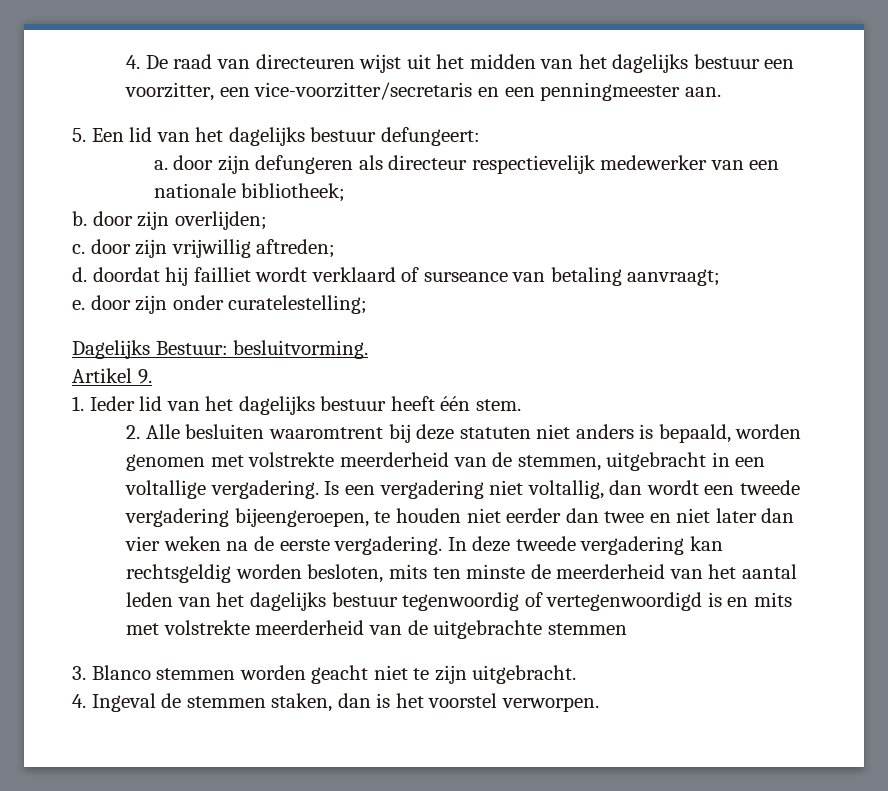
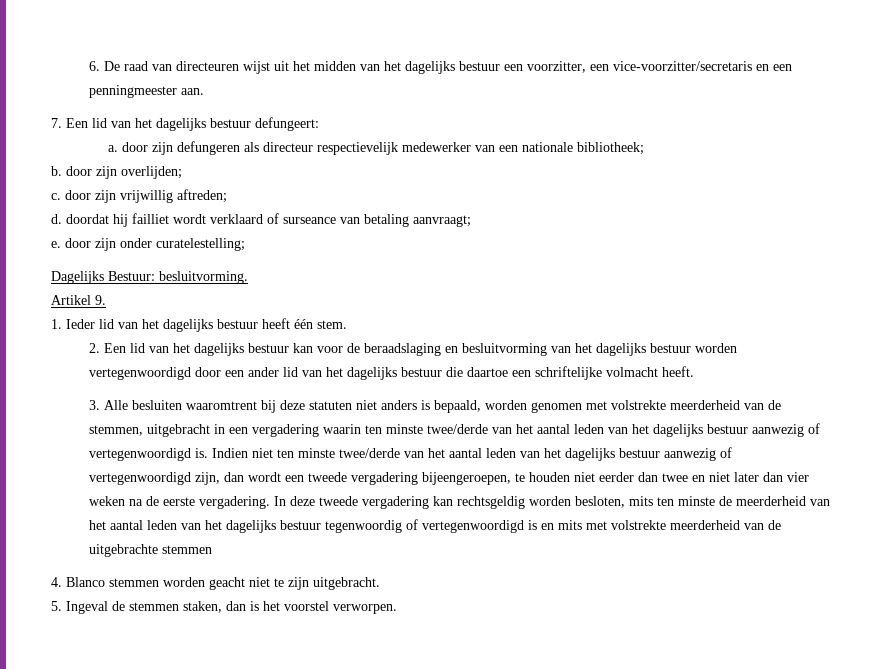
[126,55,141,69] 4. -> [88,61,100,71] 6.
[72,128,86,142] 5. -> [51,118,62,128] 7.
(141, 432) none -> [103,343,737,356] [88,366,694,380] [88,400,100,410] Een lid van het dagelijks bestuur kan voor de beraadslaging en besluitvorming van het dagelijks bestuur worden vertegenwoordigd door een ander lid van het dagelijks bestuur die daartoe een schriftelijke volmacht heeft. // 3.
[125,480,604,499] voltallige vergadering. Is een vergadering niet voltallig, -> [251,423,820,437] [88,447,732,461] [88,472,220,485] vergadering waarin ten minste twee/derde van het aantal leden van het dagelijks bestuur aanwezig of vertegenwoordigd is. Indien niet ten minste twee/derde van het aantal leden van het dagelijks bestuur aanwezig of vertegenwoordigd zijn,
[72,666,86,680] 3. -> [51,577,62,587] 4.
[72,694,86,708] 4. -> [51,601,62,611] 5.

